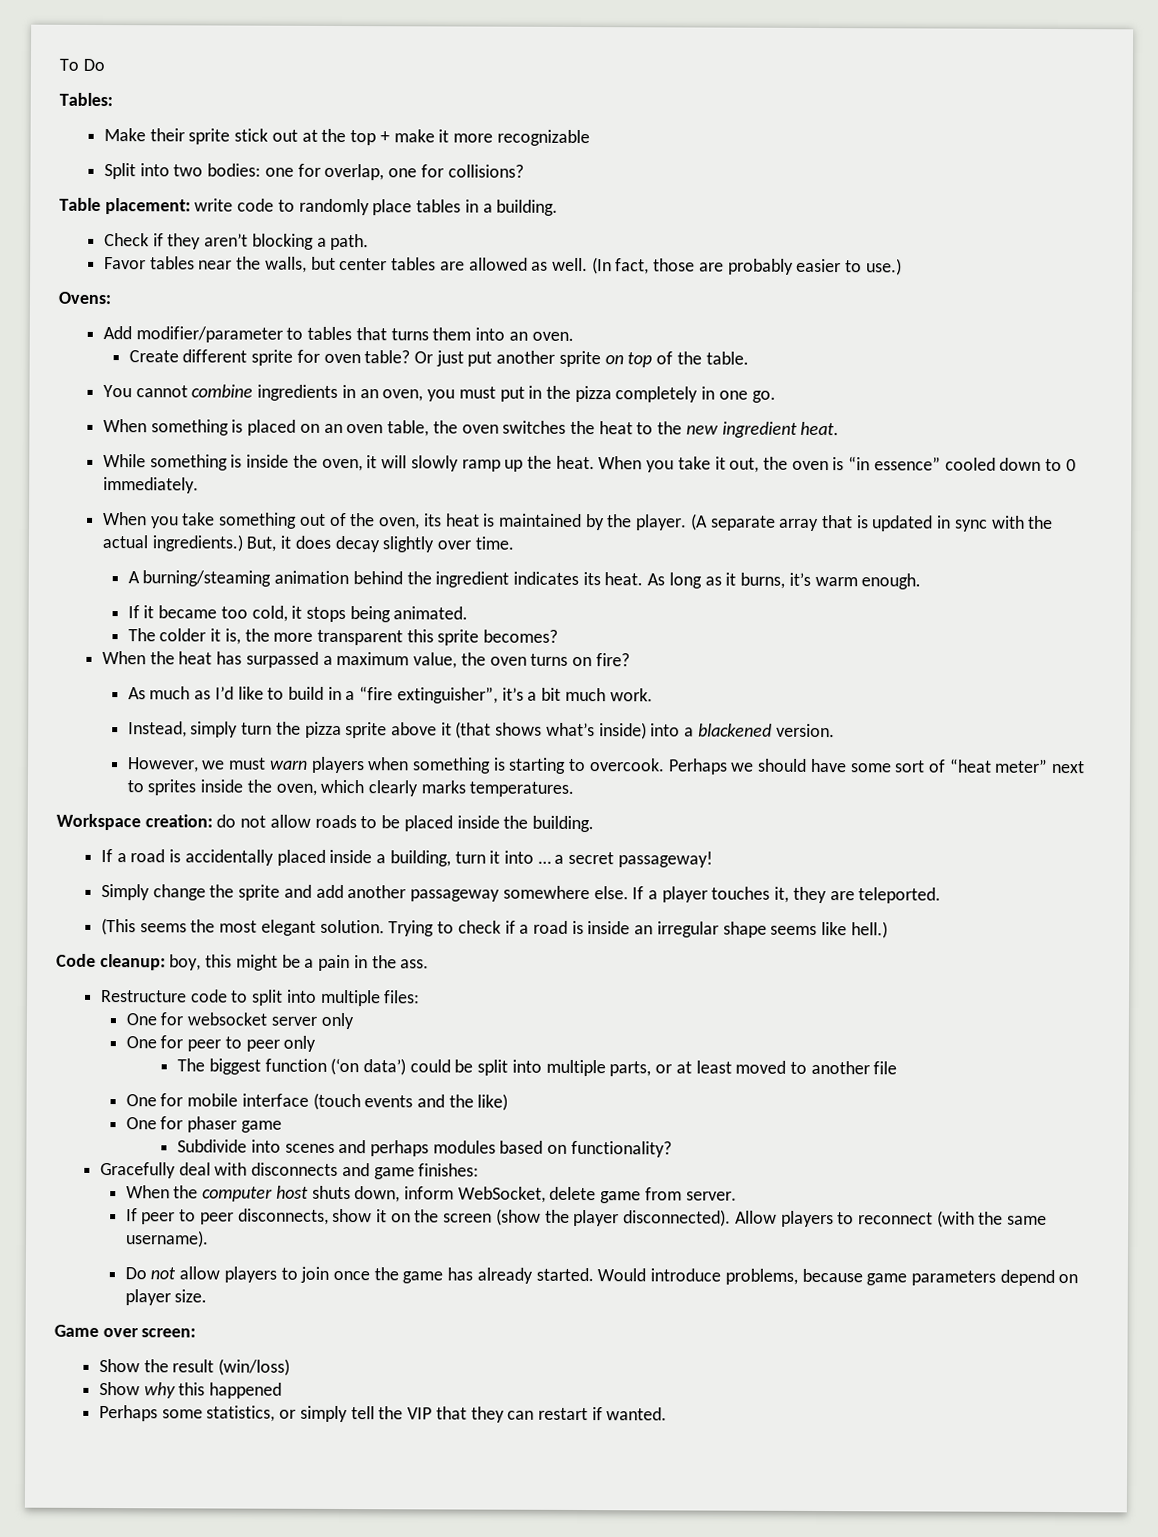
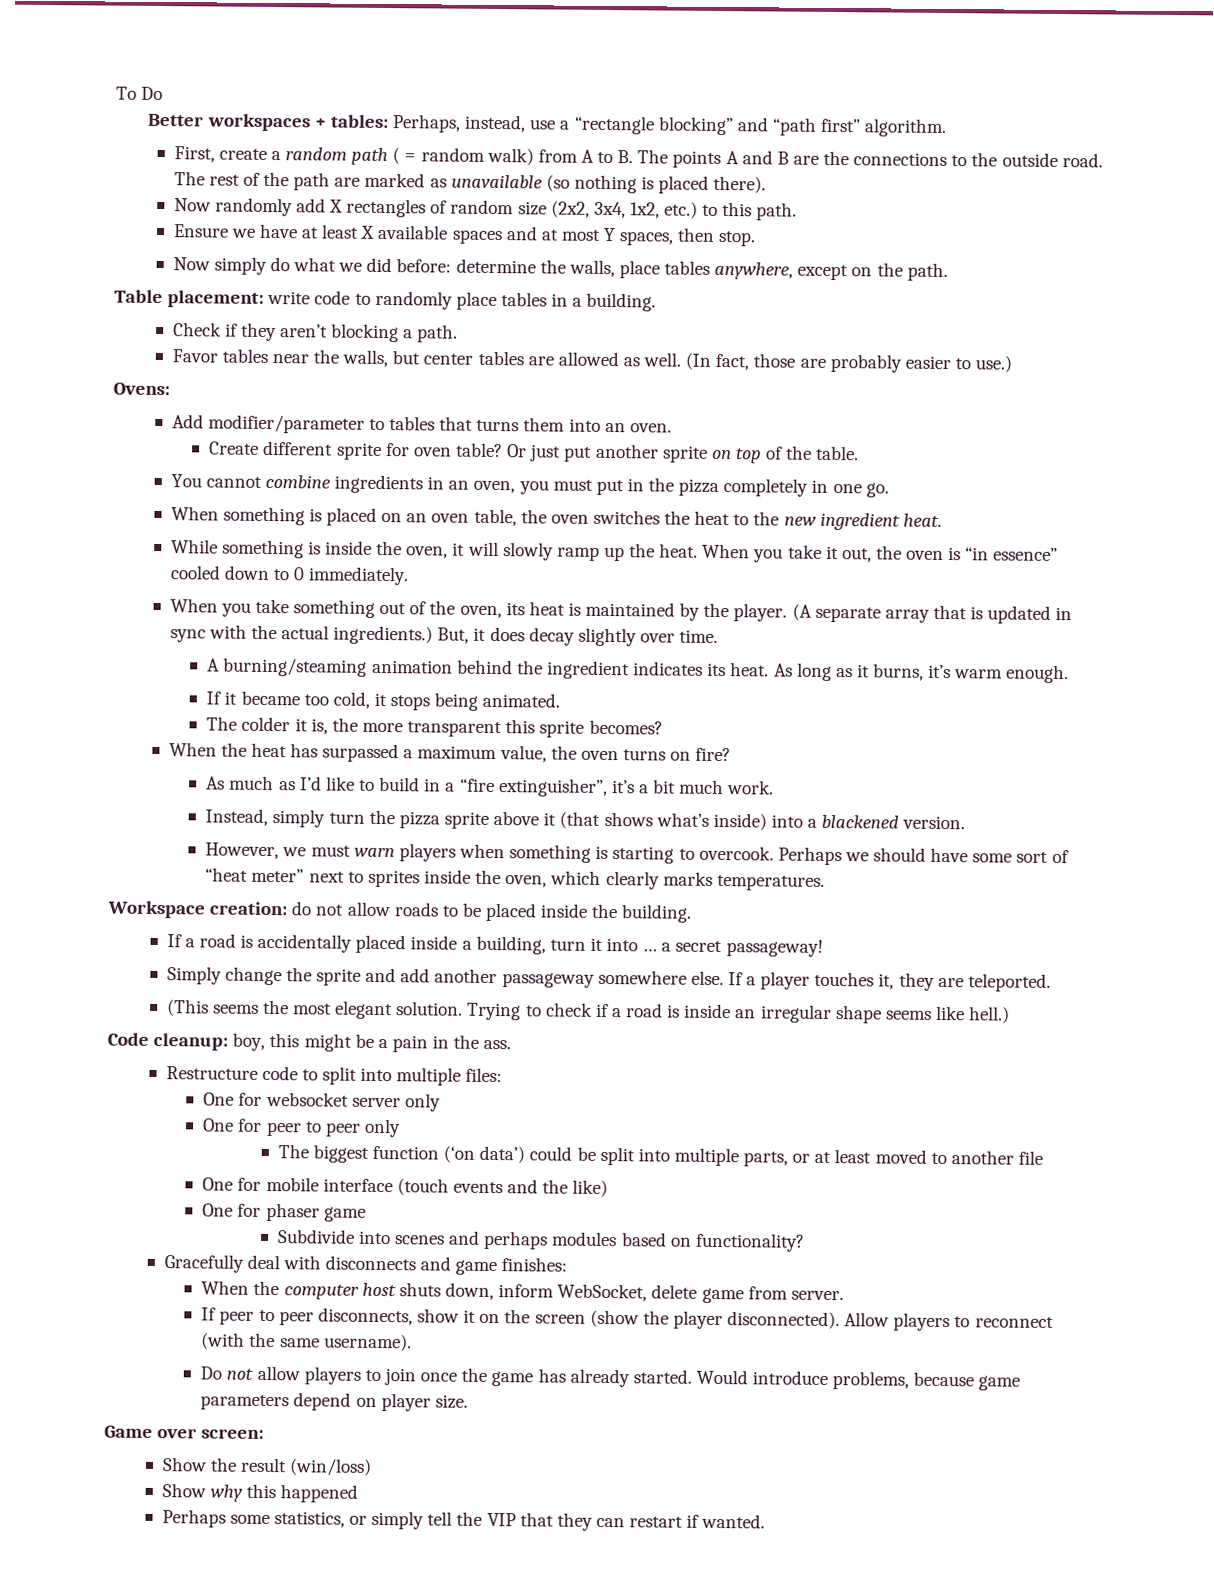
[59,92,113,107] [103,128,590,147] [103,163,524,181] Tables: // Make their sprite stick out at the top + make it more recognizable // Split into two bodies: one for overlap, one for collisions? -> [147,113,948,137] [173,146,1103,168] [173,171,767,194] [173,197,798,221] [172,223,757,247] [172,256,948,282] Better workspaces + tables: Perhaps, instead, use a “rectangle blocking” and “path first” algorithm. // First, create a random path ( = random walk) from A to B. The points A and B are the connections to the outside road. The rest of the path are marked as unavailable (so nothing is placed there). // Now randomly add X rectangles of random size (2x2, 3x4, 1x2, etc.) to this path. // Ensure we have at least X available spaces and at most Y spaces, then stop. // Now simply do what we did before: determine the walls, place tables anywhere, except on the path.

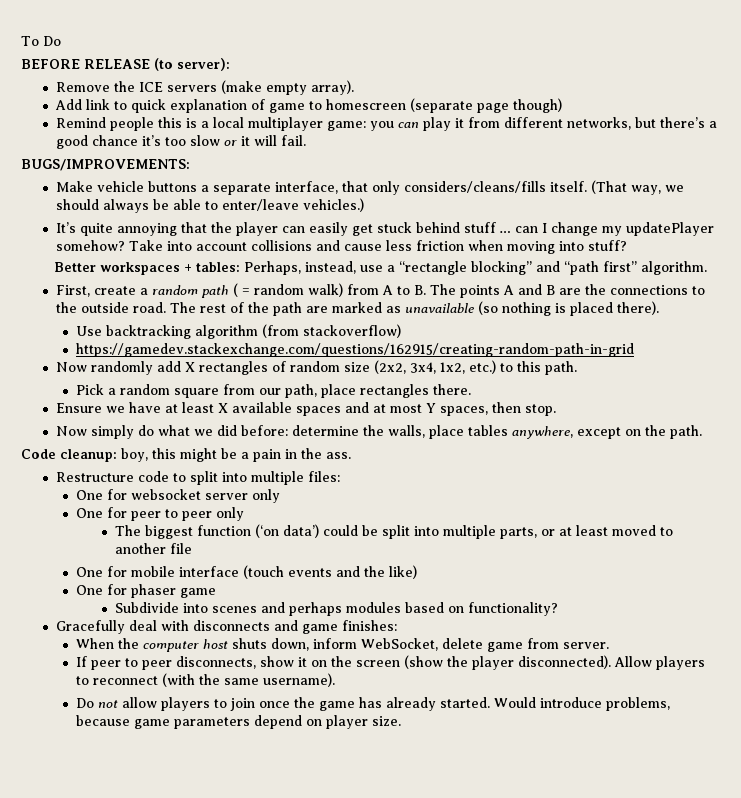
(164, 93) none -> [21,58,230,71] [56,80,355,95] [55,98,563,113] [56,117,718,131] [56,135,307,149] [21,159,190,171] [56,180,685,195] [56,198,365,213] [56,222,715,236] [56,240,628,254] // BEFORE RELEASE (to server): // Remove the ICE servers (make empty array). // Add link to quick explanation of game to homescreen (separate page though) // Remind people this is a local multiplayer game: you can play it from different networks, but there’s a good chance it’s too slow or it will fail. // BUGS/IMPROVEMENTS: // Make vehicle buttons a separate interface, that only considers/cleans/fills itself. (That way, we should always be able to enter/leave vehicles.) // It’s quite annoying that the player can easily get stuck behind stuff … can I change my updatePlayer somehow? Take into account collisions and cause less friction when moving into stuff?
(767, 184) none -> [75,324,401,339] [75,343,634,357] // Use backtracking algorithm (from stackoverflow) // https://gamedev.stackexchange.com/questions/162915/creating-random-path-in-grid
(798, 211) none -> [75,384,471,398] // Pick a random square from our path, place rectangles there.
[114,289,657,312] [172,322,459,343] [171,348,1013,373] [113,382,170,396] [171,414,672,434] [209,440,860,464] [170,474,889,498] [170,506,942,531] [170,539,1059,563] [169,565,410,586] [169,598,1073,624] [169,624,719,647] [207,657,1070,684] [206,690,561,711] [206,716,663,738] [168,742,732,763] [206,775,775,797] [205,808,966,831] [205,842,1069,866] [205,867,825,891] [107,900,693,923] [166,933,823,957] [166,966,1051,992] [166,999,1011,1024] // Table placement: write code to randomly place tables in a building. // Check if they aren’t blocking a path. // Favor tables near the walls, but center tables are allowed as well. (In fact, those are probably easier to use.) // Ovens: // Add modifier/parameter to tables that turns them into an oven. // Create different sprite for oven table? Or just put another sprite on top of the table. // You cannot combine ingredients in an oven, you must put in the pizza completely in one go. // When something is placed on an oven table, the oven switches the heat to the new ingredient heat. // While something is inside the oven, it will slowly ramp up the heat. When you take it out, the oven is “in essence” cooled down to 0 immediately. // When you take something out of the oven, its heat is maintained by the player. (A separate array that is updated in sync with the actual ingredients.) But, it does decay slightly over time. // A burning/steaming animation behind the ingredient indicates its heat. As long as it burns, it’s warm enough. // If it became too cold, it stops being animated. // The colder it is, the more transparent this sprite becomes? // When the heat has surpassed a maximum value, the oven turns on fire? // As much as I’d like to build in a “fire extinguisher”, it’s a bit much work. // Instead, simply turn the pizza sprite above it (that shows what’s inside) into a blackened version. // However, we must warn players when something is starting to overcook. Perhaps we should have some sort of “heat meter” next to sprites inside the oven, which clearly marks temperatures. // Workspace creation: do not allow roads to be placed inside the building. // If a road is accidentally placed inside a building, turn it into … a secret passageway! // Simply change the sprite and add another passageway somewhere else. If a player touches it, they are teleported. // (This seems the most elegant solution. Trying to check if a road is inside an irregular shape seems like hell.) -> (703, 432) none
[104,1425,265,1439] [161,1457,373,1476] [161,1483,359,1503] [161,1509,766,1531] // Game over screen: // Show the result (win/loss) // Show why this happened // Perhaps some statistics, or simply tell the VIP that they can restart if wanted. -> (401, 721) none

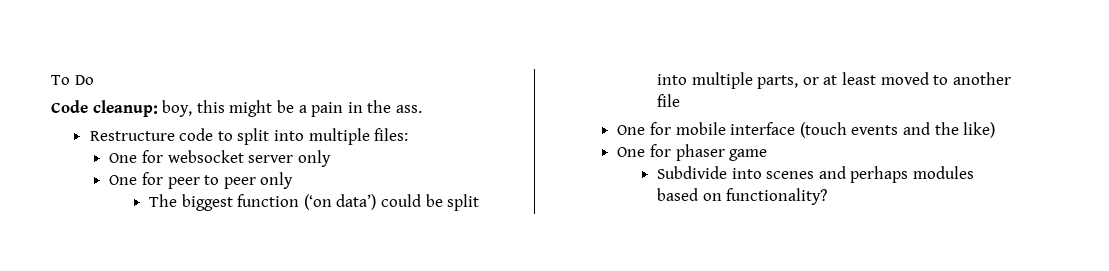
[21,58,230,71] [56,80,355,95] [55,98,563,113] [56,117,718,131] [56,135,307,149] [21,159,190,171] [56,180,685,195] [56,198,365,213] [56,222,715,236] [56,240,628,254] [54,261,708,275] [56,283,706,298] [56,301,660,316] [75,324,401,339] [75,343,634,357] [56,360,578,375] [75,384,471,398] [56,402,557,416] [56,425,703,439] // BEFORE RELEASE (to server): // Remove the ICE servers (make empty array). // Add link to quick explanation of game to homescreen (separate page though) // Remind people this is a local multiplayer game: you can play it from different networks, but there’s a good chance it’s too slow or it will fail. // BUGS/IMPROVEMENTS: // Make vehicle buttons a separate interface, that only considers/cleans/fills itself. (That way, we should always be able to enter/leave vehicles.) // It’s quite annoying that the player can easily get stuck behind stuff … can I change my updatePlayer somehow? Take into account collisions and cause less friction when moving into stuff? // Better workspaces + tables: Perhaps, instead, use a “rectangle blocking” and “path first” algorithm. // First, create a random path ( = random walk) from A to B. The points A and B are the connections to the outside road. The rest of the path are marked as unavailable (so nothing is placed there). // Use backtracking algorithm (from stackoverflow) // https://gamedev.stackexchange.com/questions/162915/creating-random-path-in-grid // Now randomly add X rectangles of random size (2x2, 3x4, 1x2, etc.) to this path. // Pick a random square from our path, place rectangles there. // Ensure we have at least X available spaces and at most Y spaces, then stop. // Now simply do what we did before: determine the walls, place tables anywhere, except on the path. -> (94, 80) none
[56,620,398,634] [75,638,609,652] [75,655,705,670] [75,673,335,687] [75,697,670,711] [75,715,401,729] // Gracefully deal with disconnects and game finishes: // When the computer host shuts down, inform WebSocket, delete game from server. // If peer to peer disconnects, show it on the screen (show the player disconnected). Allow players to reconnect (with the same username). // Do not allow players to join once the game has already started. Would introduce problems, because game parameters depend on player size. -> (828, 196) none

